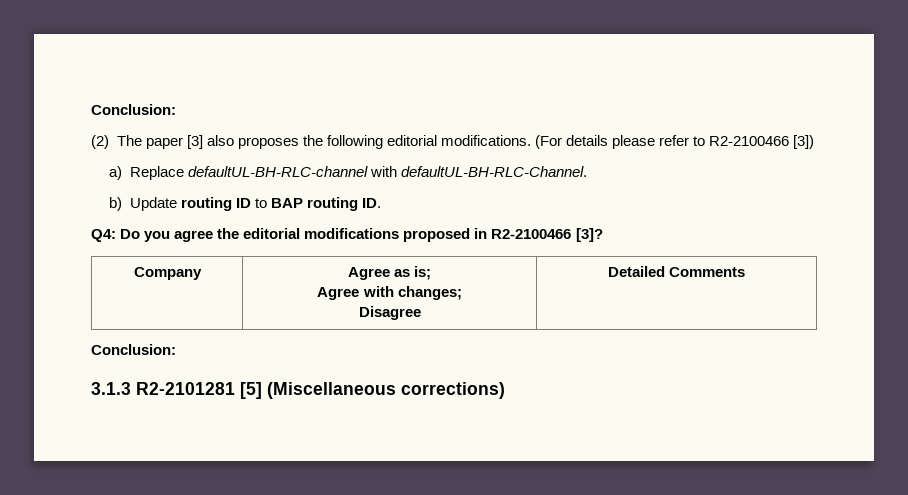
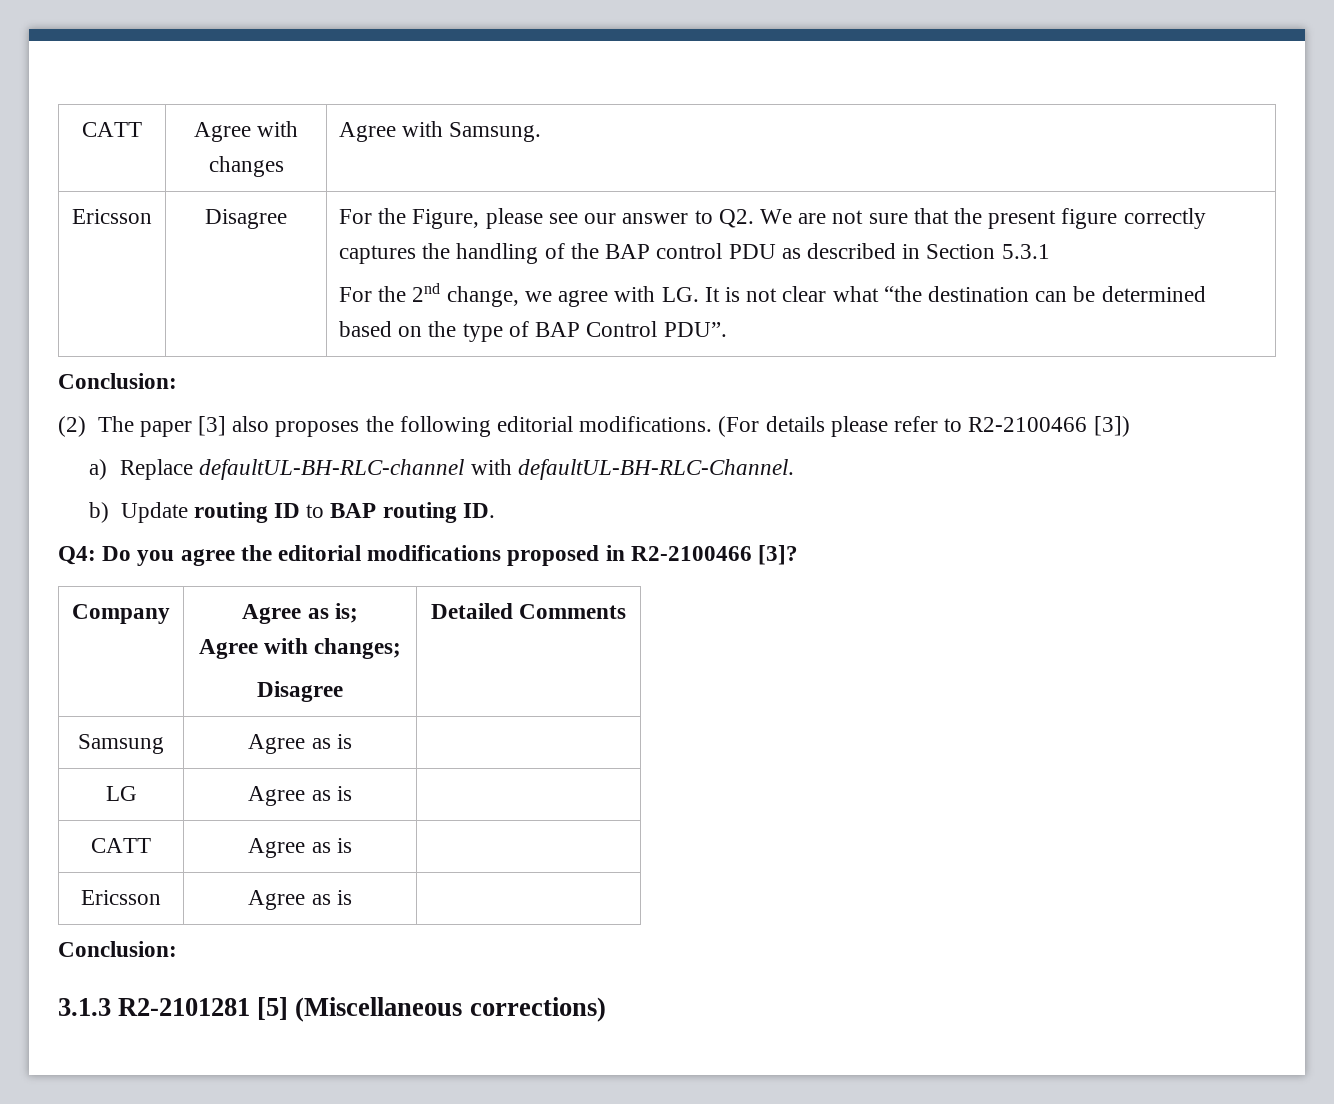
(91, 109) none -> [82,122,142,137] [193,121,299,142] [208,156,284,177] [339,121,542,142] [72,209,152,224] [205,209,287,229] [339,208,1206,229] [339,243,1050,264] [339,283,1206,307] [339,321,727,342] CATT | Agree with changes | Agree with Samsung. // Ericsson | Disagree | For the Figure, please see our answer to Q2. We are not sure that the present figure correctly captures the handling of the BAP control PDU as described in Section 5.3.1 // For the 2nd change, we agree with LG. It is not clear what “the destination can be determined based on the type of BAP Control PDU”. //
(746, 272) none -> [78,734,164,754] [248,734,352,754] [105,786,137,801] [248,786,352,806] [91,838,151,853] [248,838,352,858] [81,890,161,905] [248,890,352,910] // Samsung | Agree as is | // LG | Agree as is | // CATT | Agree as is | // Ericsson | Agree as is |

